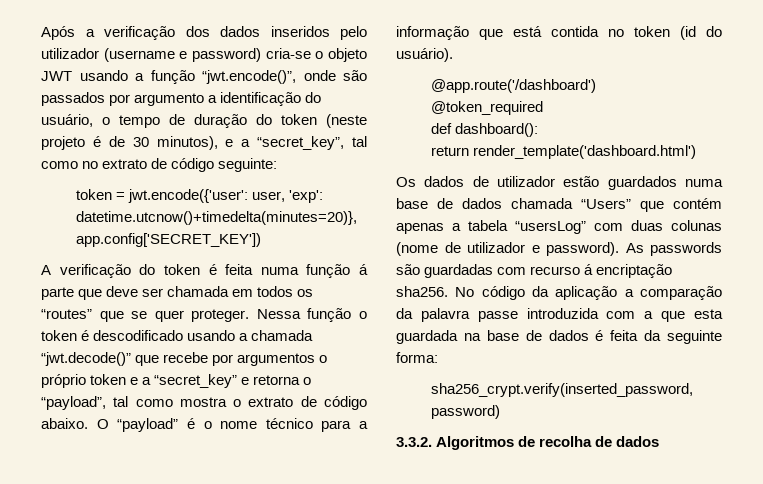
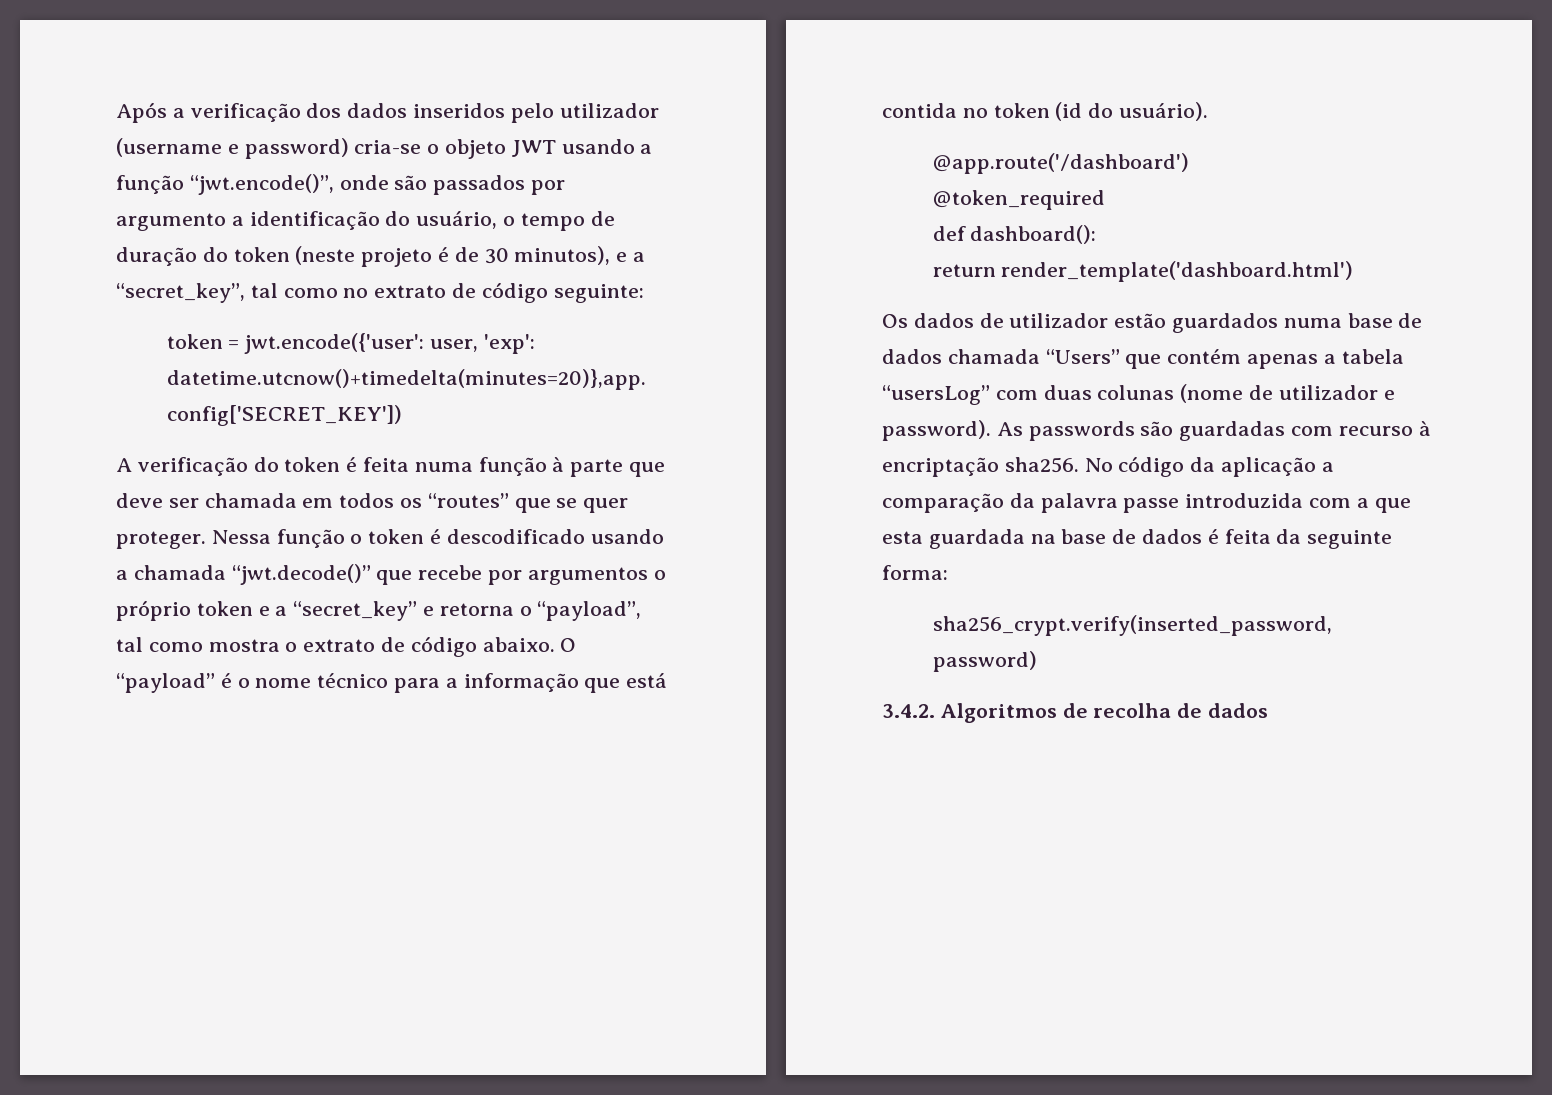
[359,264,368,275] á -> [552,457,565,472] à
[584,264,594,275] á -> [1418,421,1431,436] à
[396,437,432,447] 3.3.2. -> [882,704,935,718] 3.4.2.

